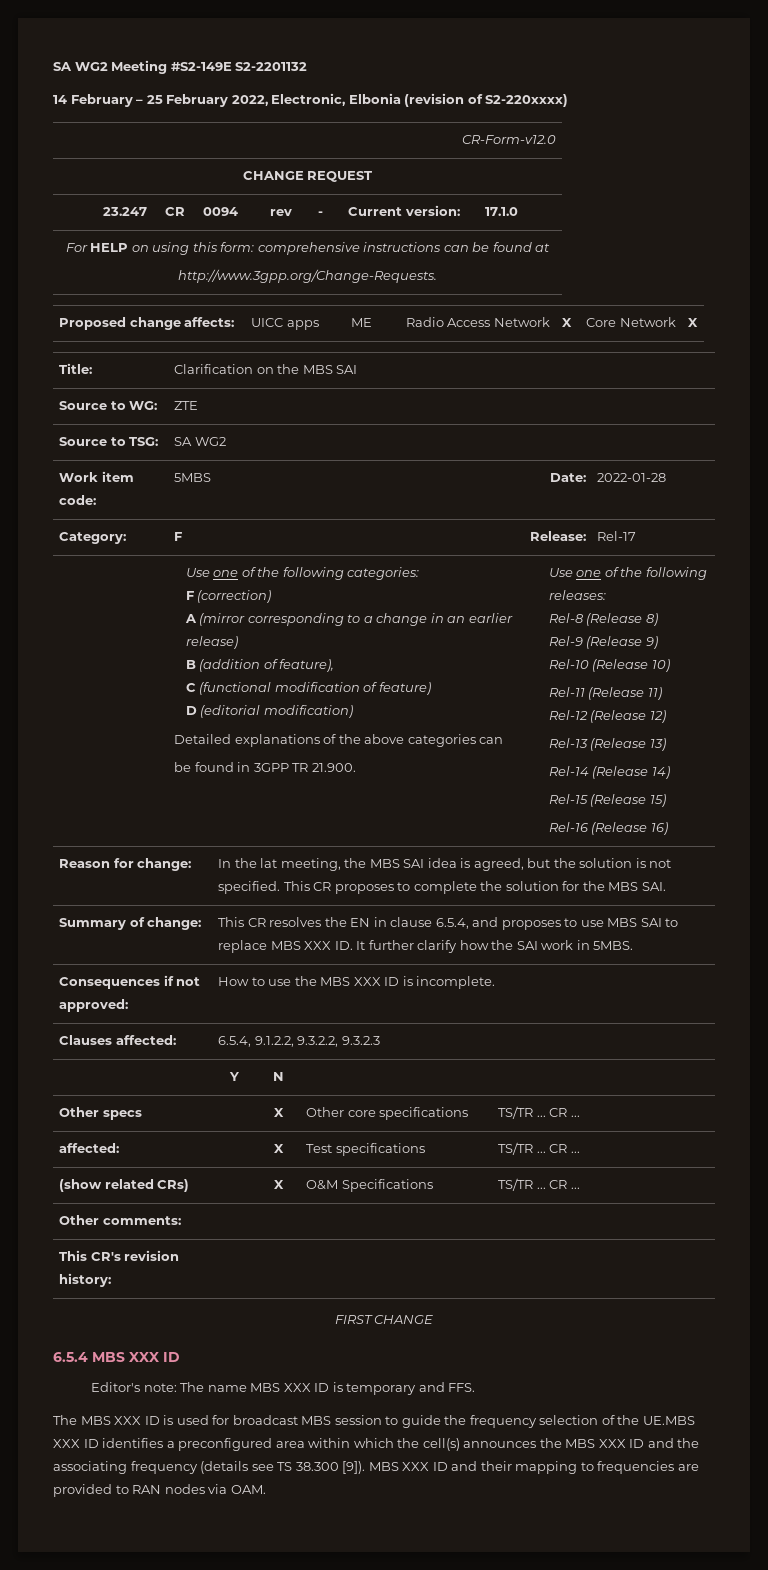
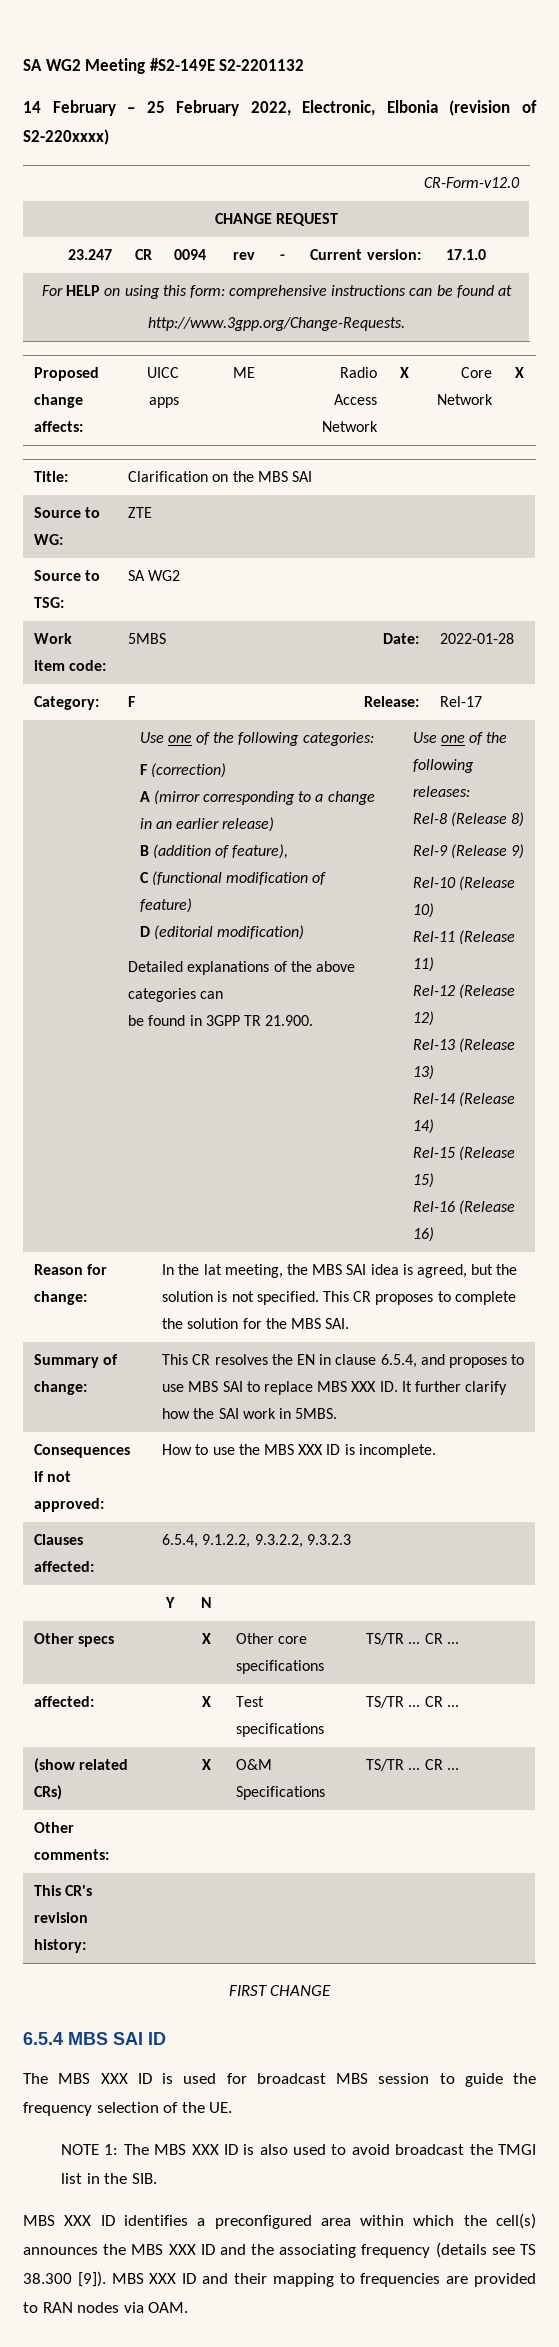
[129,1352,180,1362] [91,1382,476,1395] XXX ID // Editor's note: The name MBS XXX ID is temporary and FFS. -> [113,2032,166,2045] SAI ID
[642,1416,695,1425] UE.MBS -> [209,2102,233,2113] [60,2144,536,2155] [60,2173,157,2184] [23,2215,55,2226] UE. // NOTE 1: The MBS XXX ID is also used to avoid broadcast the TMGI list in the SIB. // MBS

